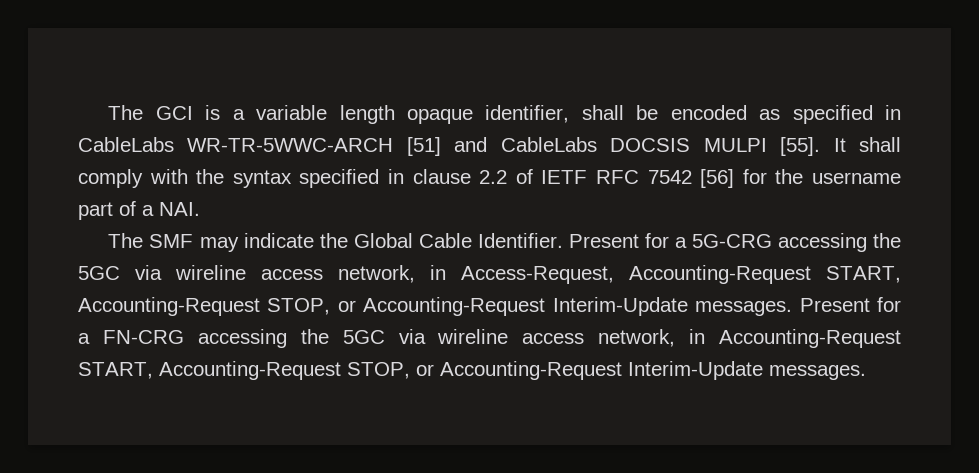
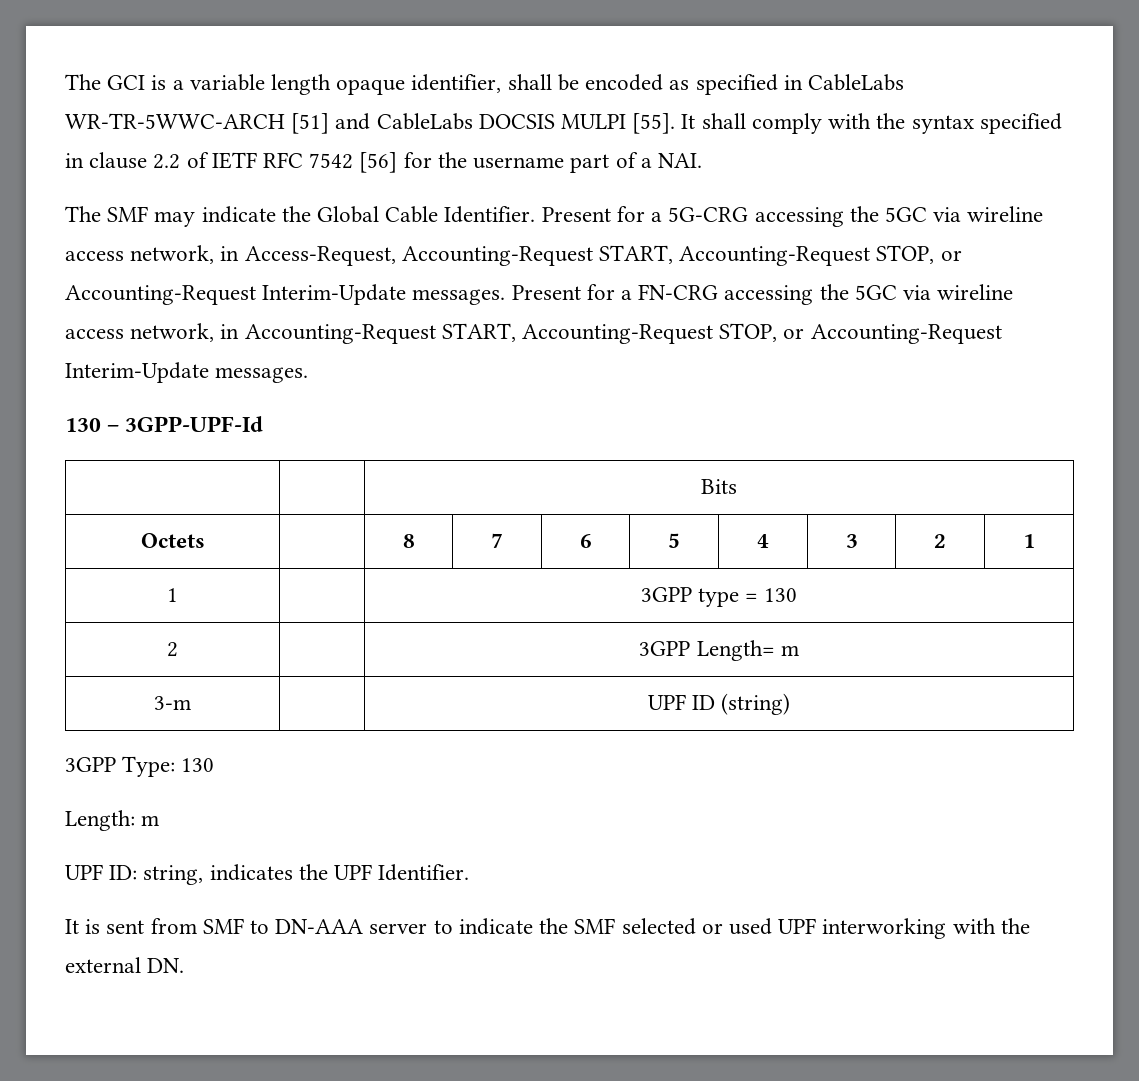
(866, 372) none -> [65,416,264,432] [700,479,737,494] [140,533,205,548] [402,534,415,548] [491,533,503,548] [579,534,592,548] [668,533,680,548] [757,534,769,548] [845,534,858,548] [934,534,946,548] [1023,534,1035,548] [167,588,178,602] [640,587,798,607] [167,642,178,657] [639,640,799,661] [154,696,191,710] [647,693,791,715] [65,756,215,777] [65,810,160,831] [65,864,470,885] [65,918,1030,939] [65,957,185,973] // 130 – 3GPP-UPF-Id // | | Bits // Octets | | 8 | 7 | 6 | 5 | 4 | 3 | 2 | 1 // 1 | | 3GPP type = 130 // 2 | | 3GPP Length= m // 3-m | | UPF ID (string) // 3GPP Type: 130 // Length: m // UPF ID: string, indicates the UPF Identifier. // It is sent from SMF to DN-AAA server to indicate the SMF selected or used UPF interworking with the external DN.

